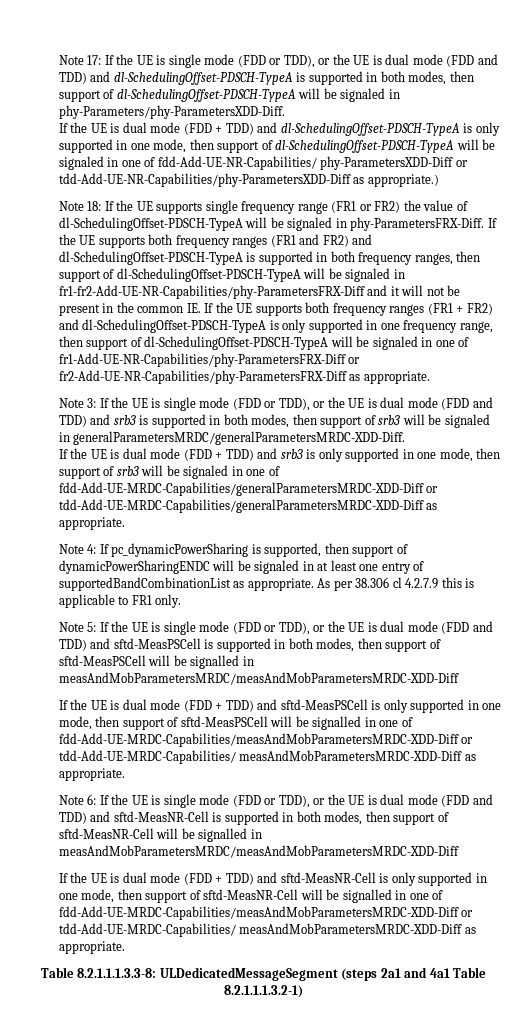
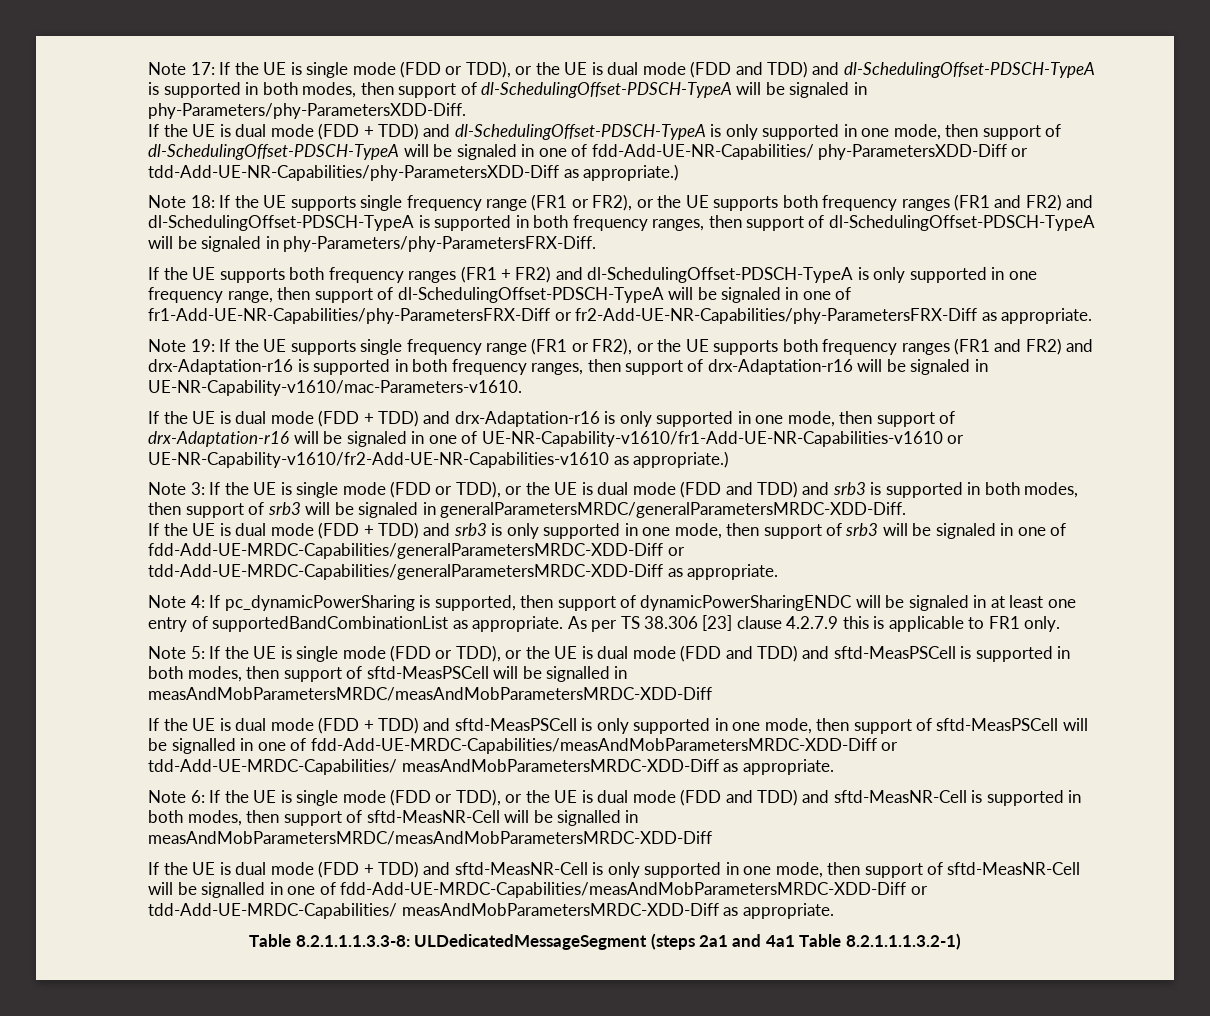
[374,200,468,213] [58,217,497,231] FR2) the value of dl-SchedulingOffset-PDSCH-TypeA will be signaled in phy-ParametersFRX-Diff. If -> [592,194,654,211] FR2), or
[58,285,461,299] [58,302,201,316] fr1-fr2-Add-UE-NR-Capabilities/phy-ParametersFRX-Diff and it will not be present in the common IE. -> [283,236,597,252] phy-Parameters/phy-ParametersFRX-Diff. //
(430, 377) none -> [148,338,1094,355] [148,359,988,375] [148,380,523,396] [148,410,955,427] [148,431,964,447] [148,451,730,468] // Note 19: If the UE supports single frequency range (FR1 or FR2), or the UE supports both frequency ranges (FR1 and FR2) and drx-Adaptation-r16 is supported in both frequency ranges, then support of drx-Adaptation-r16 will be signaled in UE-NR-Capability-v1610/mac-Parameters-v1610. // If the UE is dual mode (FDD + TDD) and drx-Adaptation-r16 is only supported in one mode, then support of drx-Adaptation-r16 will be signaled in one of UE-NR-Capability-v1610/fr1-Add-UE-NR-Capabilities-v1610 or UE-NR-Capability-v1610/fr2-Add-UE-NR-Capabilities-v1610 as appropriate.)
[355,577,402,588] 38.306 cl -> [620,615,782,631] TS 38.306 [23] clause

